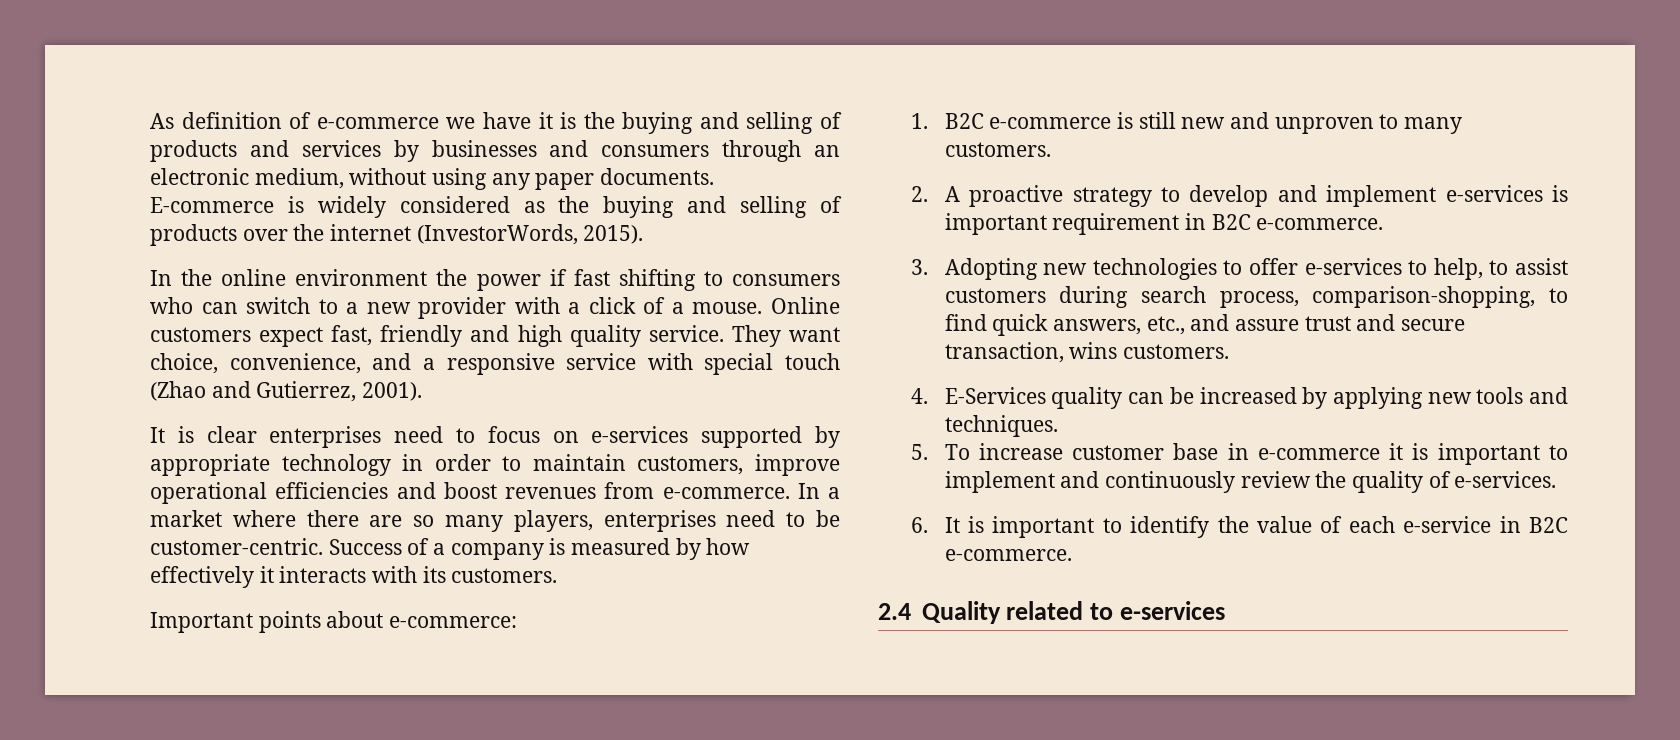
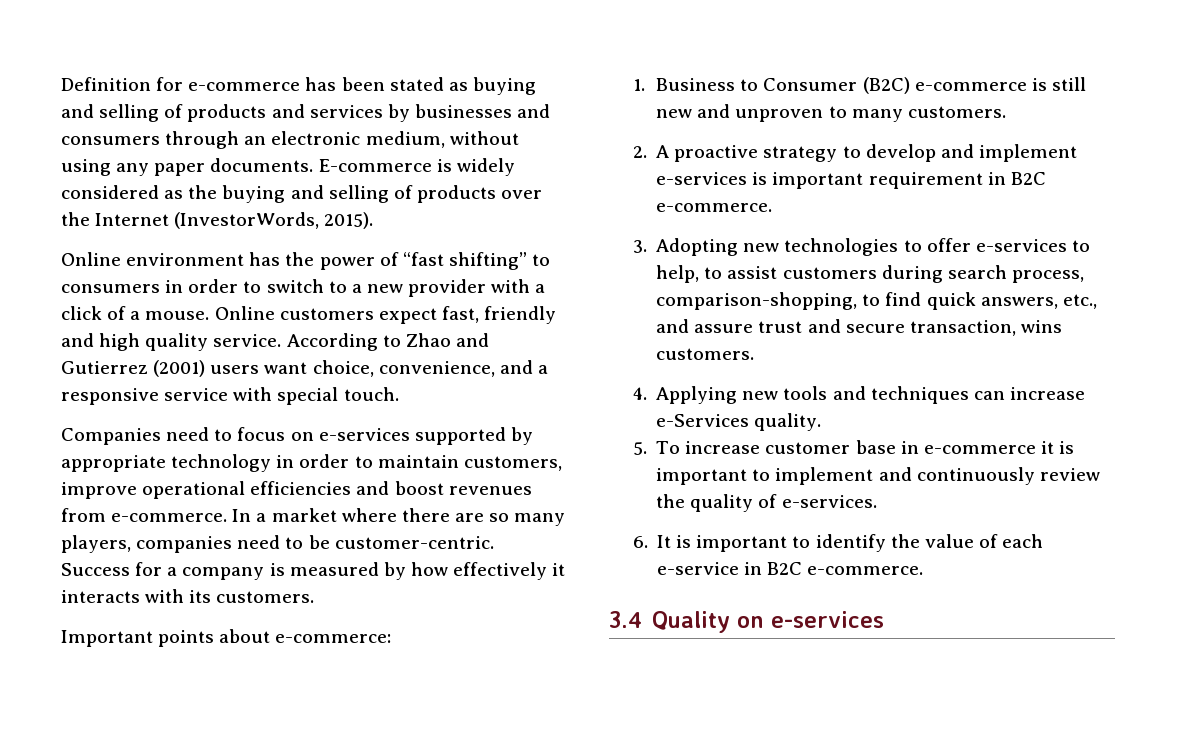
[150,112,615,129] As definition of e-commerce we have it is the -> [61,77,468,91] Definition for e-commerce has been stated as
[330,224,412,241] internet -> [95,213,170,226] Internet
[150,269,841,291] [150,297,238,314] In the online environment the power if fast shifting to consumers who can -> [61,252,551,270] [61,279,262,293] Online environment has the power of “fast shifting” to consumers in order to
[731,325,781,347] They -> [286,333,489,351] [61,360,260,377] According to Zhao and Gutierrez (2001) users
[785,353,840,370] [150,381,423,402] [150,426,382,448] touch (Zhao and Gutierrez, 2001). // It is clear enterprises -> [343,387,399,401] [61,428,161,445] touch. // Companies
[603,510,716,532] enterprises -> [136,536,233,553] companies
[407,538,430,555] of -> [135,562,163,576] for
[944,113,984,129] B2C -> [656,77,910,94] Business to Consumer (B2C)
[944,387,1568,409] [944,415,1058,437] E-Services quality can be increased by applying new tools and techniques. -> [656,386,1085,404] [656,413,822,431] Applying new tools and techniques can increase e-Services quality.
[878,601,1114,624] 2.4 Quality related to -> [609,611,764,633] 3.4 Quality on

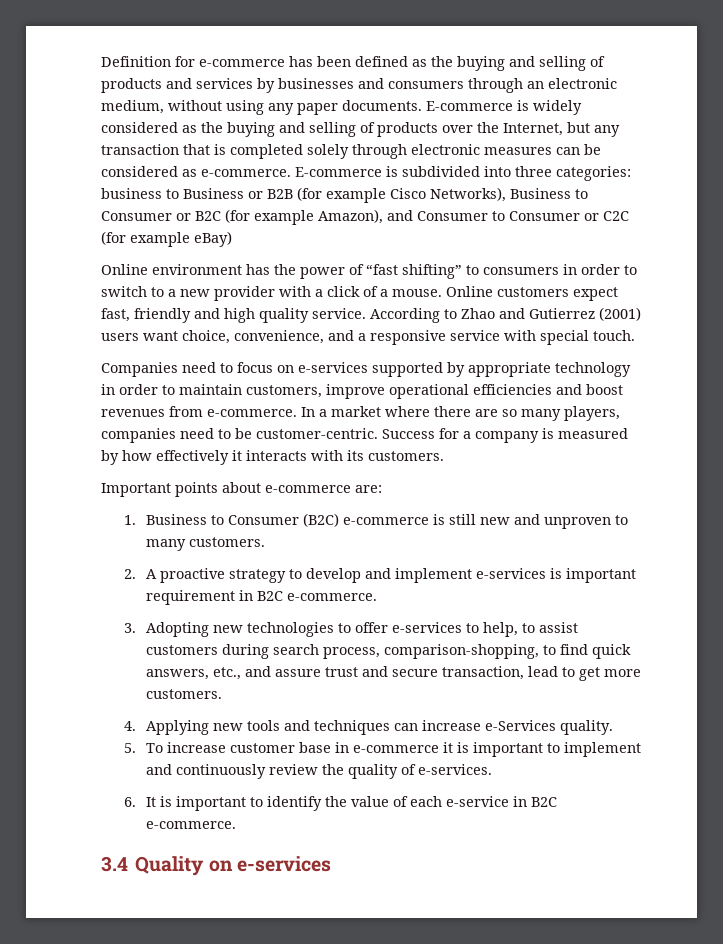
[389,77,468,91] stated as -> [355,56,453,67] defined as the
[95,212,374,229] Internet (InvestorWords, 2015). -> [503,122,620,137] [101,144,601,159] [101,166,631,181] [101,187,588,203] [101,209,629,225] [101,231,232,247] Internet, but any transaction that is completed solely through electronic measures can be considered as e-commerce. E-commerce is subdivided into three categories: business to Business or B2B (for example Cisco Networks), Business to Consumer or B2C (for example Amazon), and Consumer to Consumer or C2C (for example eBay)
[275,634,392,643] e-commerce: -> [265,485,382,493] e-commerce are:
[1020,320,1062,333] wins -> [528,666,642,681] lead to get more

